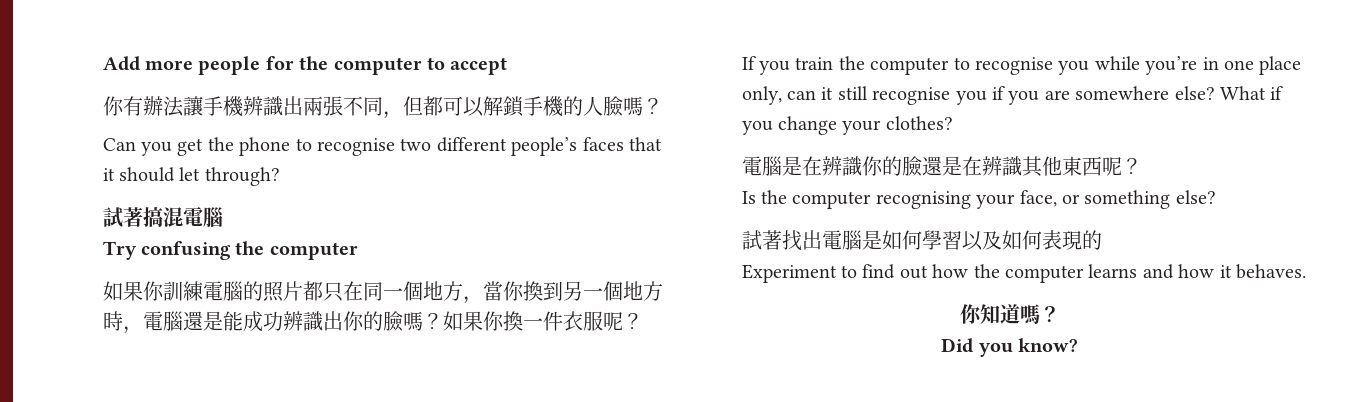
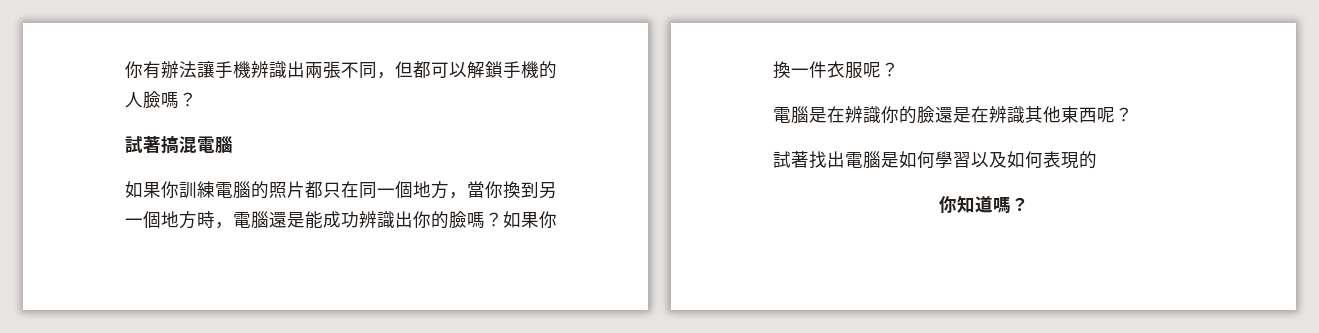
[102,56,508,75] Add more people for the computer to accept // -> (124, 69) none
[102,137,663,156] [102,167,280,186] // Can you get the phone to recognise two different people’s faces that it should let through? -> (197, 99) none
[102,241,358,260] // Try confusing the computer -> (233, 144) none
[741,56,1302,75] [741,86,1284,105] [741,116,953,135] // If you train the computer to recognise you while you’re in one place only, can it still recognise you if you are somewhere else? What if you change your clothes? -> (899, 69) none
[741,190,1216,209] // Is the computer recognising your face, or something else? -> (1133, 114) none
[741,264,1307,283] // Experiment to find out how the computer learns and how it behaves. -> (1097, 160) none
[941,338,1078,357] // Did you know? -> (1029, 204) none

